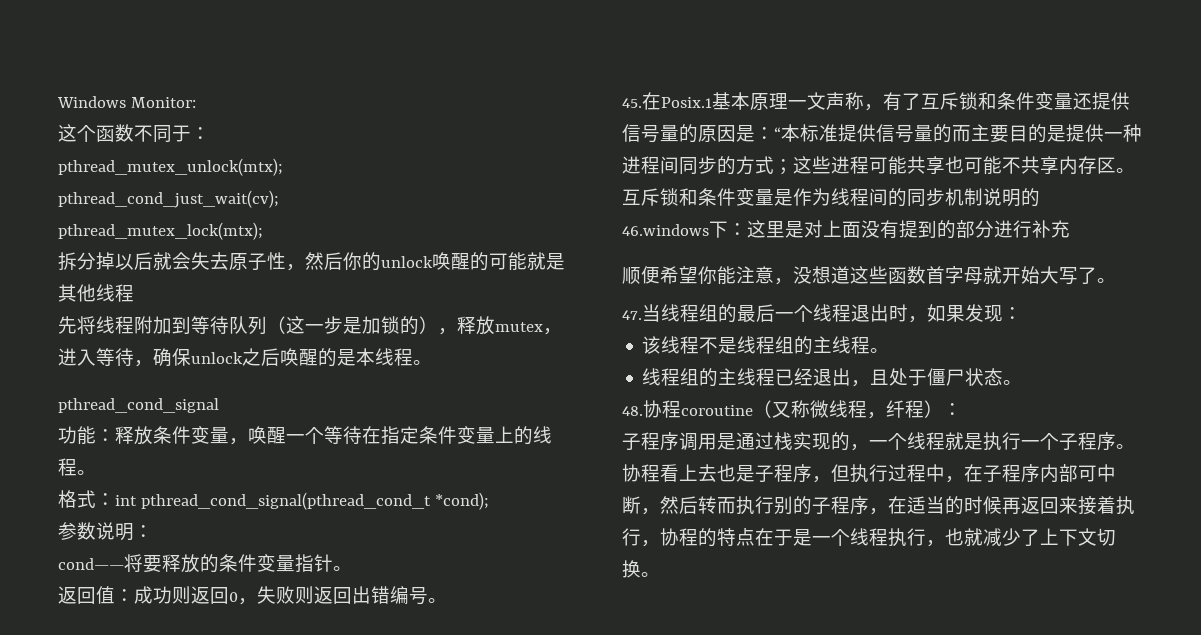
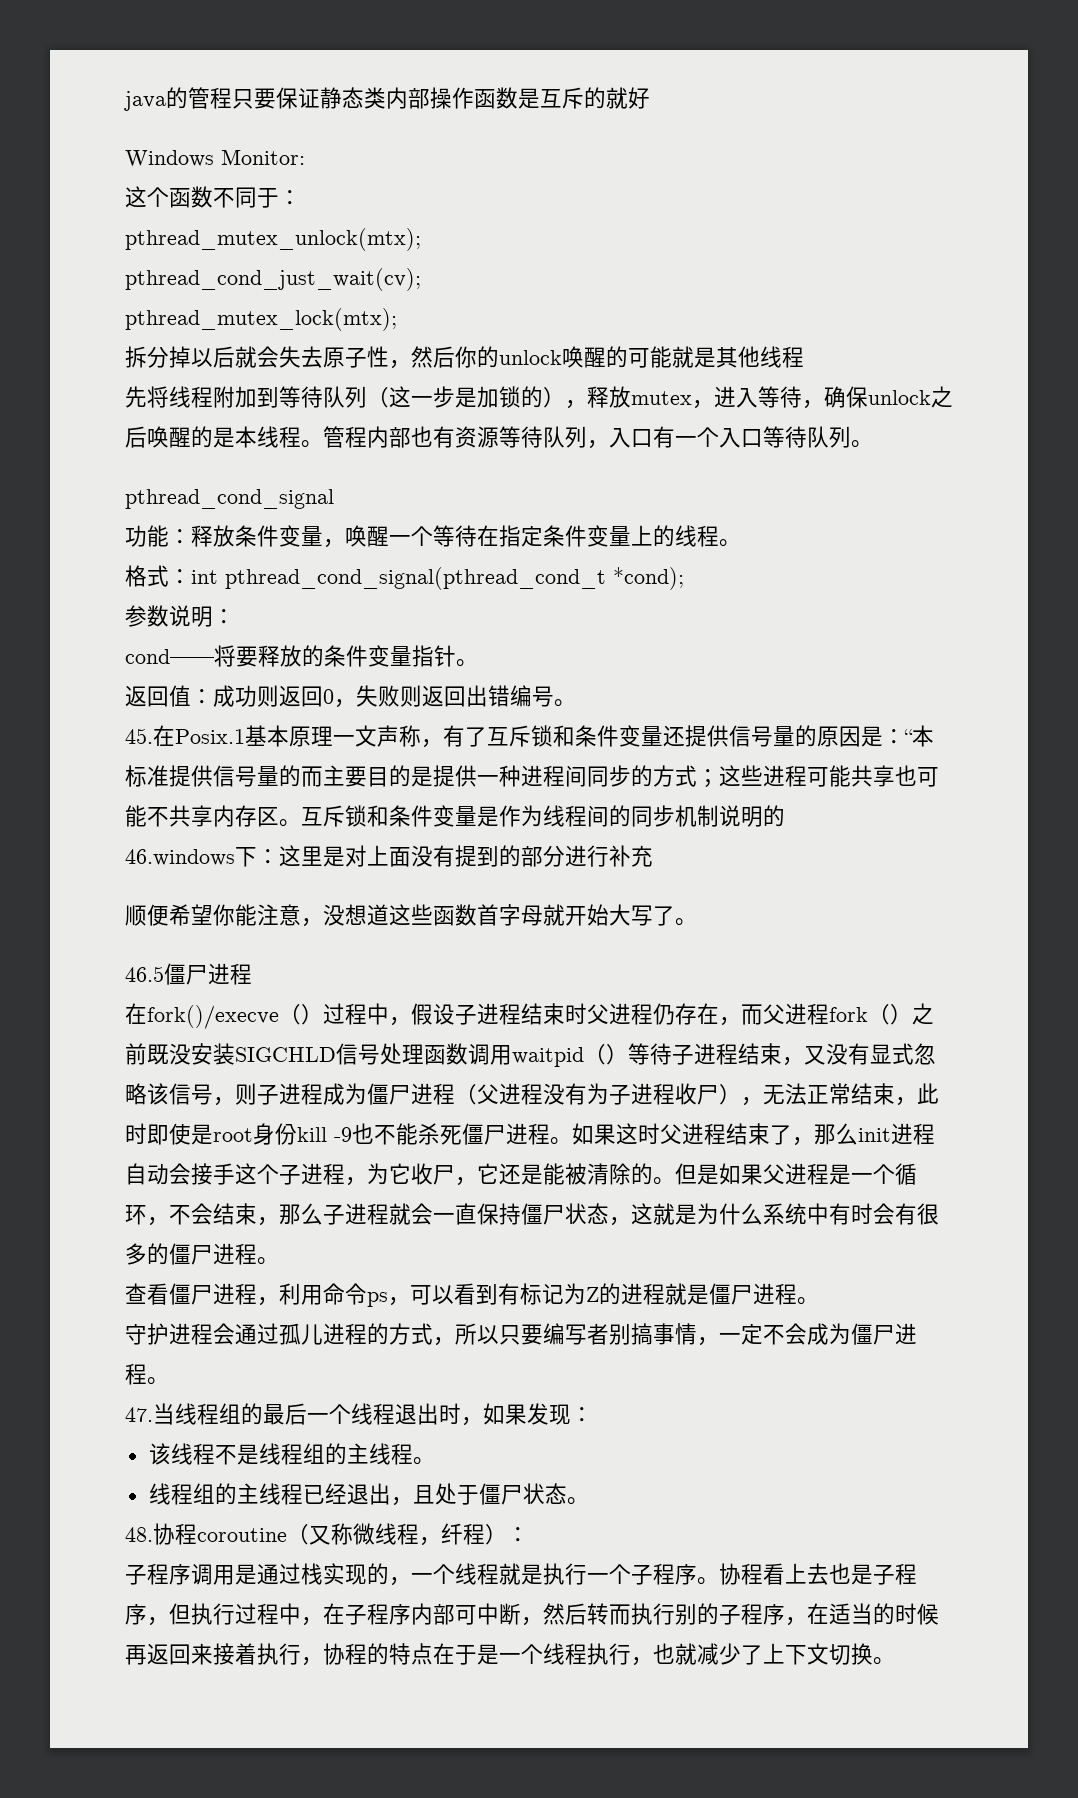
(57, 102) none -> [124,87,650,111] java的管程只要保证静态类内部操作函数是互斥的就好 //
(432, 362) none -> [323,426,873,449] 管程内部也有资源等待队列，入口有一个入口等待队列。
(1116, 280) none -> [125,963,252,985] [125,1003,934,1029] [125,1043,936,1067] [125,1083,939,1106] [125,1123,935,1146] [125,1163,917,1186] [125,1203,939,1226] [125,1243,279,1265] [125,1283,819,1307] [125,1323,917,1346] [125,1363,169,1385] // 46.5僵尸进程 // 在fork()/execve（）过程中，假设子进程结束时父进程仍存在，而父进程fork（）之前既没安装SIGCHLD信号处理函数调用waitpid（）等待子进程结束，又没有显式忽略该信号，则子进程成为僵尸进程（父进程没有为子进程收尸），无法正常结束，此时即使是root身份kill -9也不能杀死僵尸进程。如果这时父进程结束了，那么init进程自动会接手这个子进程，为它收尸，它还是能被清除的。但是如果父进程是一个循环，不会结束，那么子进程就会一直保持僵尸状态，这就是为什么系统中有时会有很多的僵尸进程。 // 查看僵尸进程，利用命令ps，可以看到有标记为Z的进程就是僵尸进程。 // 守护进程会通过孤儿进程的方式，所以只要编写者别搞事情，一定不会成为僵尸进程。

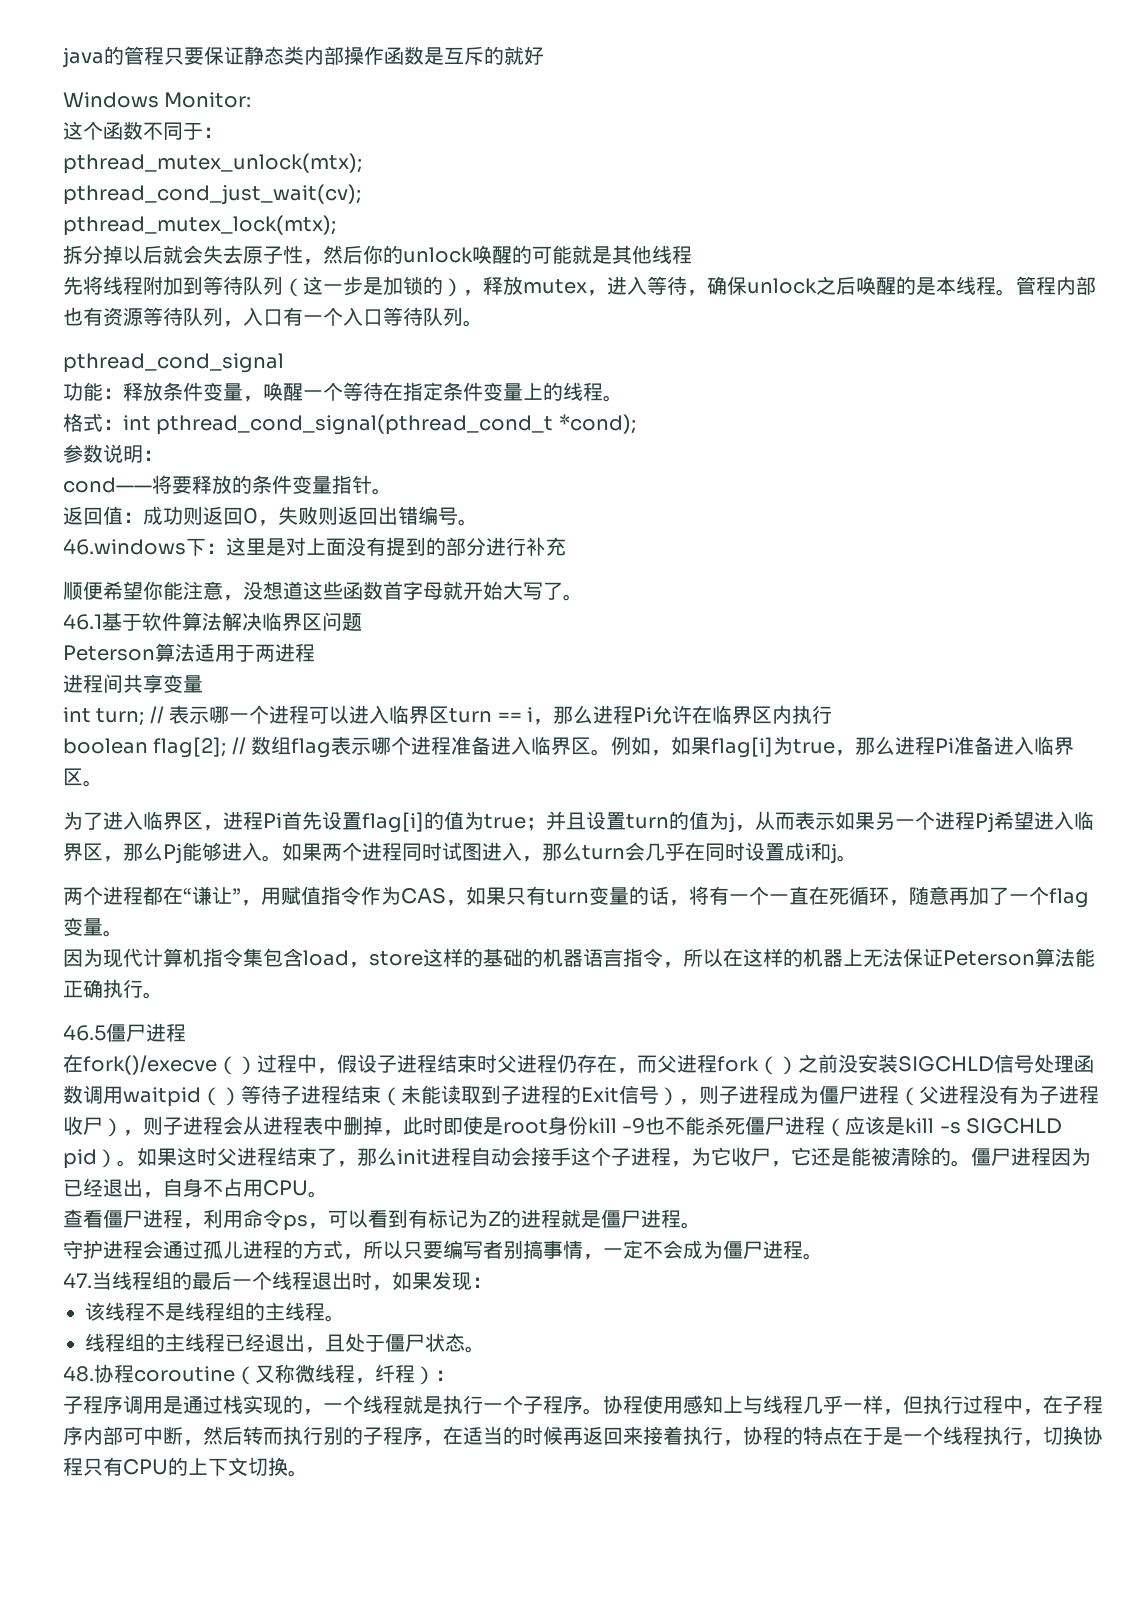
[125,725,934,748] [125,765,939,788] [125,805,785,827] // 45.在Posix.1基本原理一文声称，有了互斥锁和条件变量还提供信号量的原因是：“本标准提供信号量的而主要目的是提供一种进程间同步的方式；这些进程可能共享也可能不共享内存区。互斥锁和条件变量是作为线程间的同步机制说明的 -> (478, 522) none
(697, 922) none -> [63,612,362,631] [63,643,315,662] [63,674,203,693] [63,705,832,726] [63,736,1075,758] [63,768,103,787] [63,811,1094,833] [63,842,857,864] [63,886,1089,908] [63,917,123,937] [63,948,1095,968] [63,979,163,999] // 46.1基于软件算法解决临界区问题 // Peterson算法适用于两进程 // 进程间共享变量 // int turn; // 表示哪一个进程可以进入临界区turn == i，那么进程Pi允许在临界区内执行 // boolean flag[2]; // 数组flag表示哪个进程准备进入临界区。例如，如果flag[i]为true，那么进程Pi准备进入临界区。 // 为了进入临界区，进程Pi首先设置flag[i]的值为true；并且设置turn的值为j，从而表示如果另一个进程Pj希望进入临界区，那么Pj能够进入。如果两个进程同时试图进入，那么turn会几乎在同时设置成i和j。 // 两个进程都在“谦让”，用赋值指令作为CAS，如果只有turn变量的话，将有一个一直在死循环，随意再加了一个flag变量。 // 因为现代计算机指令集包含load，store这样的基础的机器语言指令，所以在这样的机器上无法保证Peterson算法能正确执行。
[147,1044,169,1065] 既 -> (838, 1063) none
[782,1043,936,1066] [125,1083,213,1105] ，又没有显式忽略该信号 -> [381,1085,679,1106] （未能读取到子进程的Exit信号）
[763,1083,895,1105] 无法正常结束 -> [143,1116,383,1135] 则子进程会从进程表中删掉
(550, 1134) none -> [825,1116,1063,1137] [63,1149,117,1169] （应该是kill -s SIGCHLD pid）
[675,1163,917,1185] [125,1203,939,1226] [125,1243,257,1265] 但是如果父进程是一个循环，不会结束，那么子进程就会一直保持僵尸状态，这就是为什么系统中有时会有很多的僵尸进程 -> [971,1147,1091,1166] [63,1178,308,1198] 僵尸进程因为已经退出，自身不占用CPU
[763,1563,917,1585] [125,1604,147,1625] 看上去也是子程序 -> [643,1395,883,1414] 使用感知上与线程几乎一样
[653,1643,763,1665] 也就减少了 -> [1043,1426,1103,1445] [63,1457,188,1476] 切换协程只有CPU的

